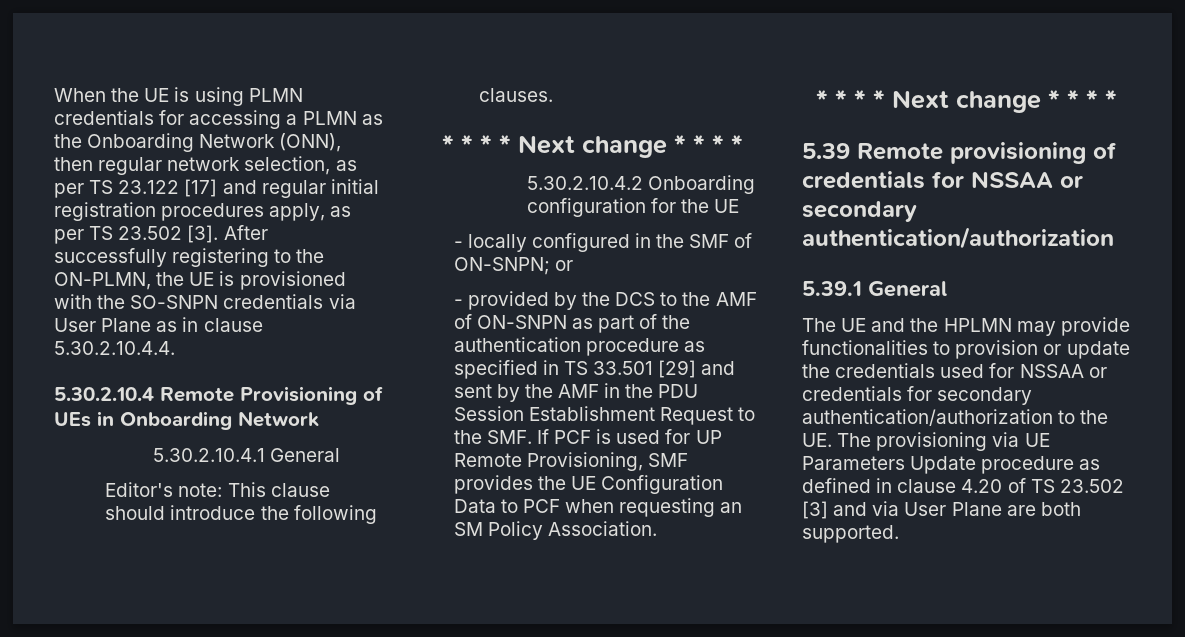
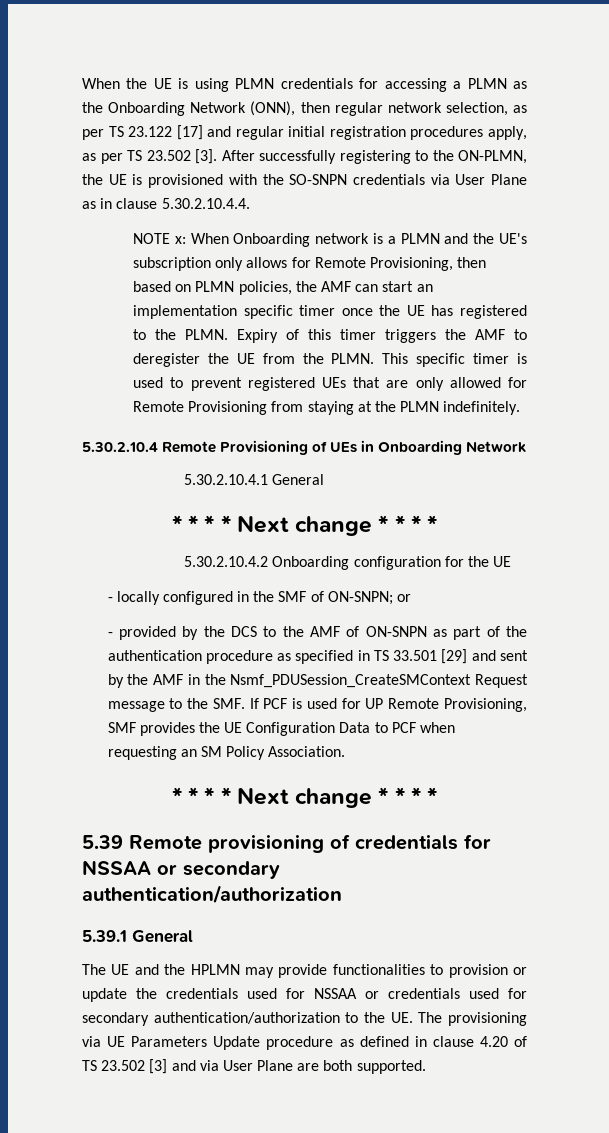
(175, 348) none -> [133,233,528,247] [133,257,487,271] [133,281,433,295] [133,305,527,319] [133,329,527,343] [133,353,527,367] [133,377,528,391] [133,401,521,415] // NOTE x: When Onboarding network is a PLMN and the UE's subscription only allows for Remote Provisioning, then based on PLMN policies, the AMF can start an implementation specific timer once the UE has registered to the PLMN. Expiry of this timer triggers the AMF to deregister the UE from the PLMN. This specific timer is used to prevent registered UEs that are only allowed for Remote Provisioning from staying at the PLMN indefinitely.
[105,482,330,497] [105,505,377,524] [479,88,554,102] // Editor's note: This clause should introduce the following clauses. -> (325, 479) none
[658,384,699,398] [453,406,733,425] PDU Session Establishment Request -> [230,674,528,688] [107,701,165,712] Nsmf_PDUSession_CreateSMContext Request message
(902, 393) none -> [469,988,499,999] used

